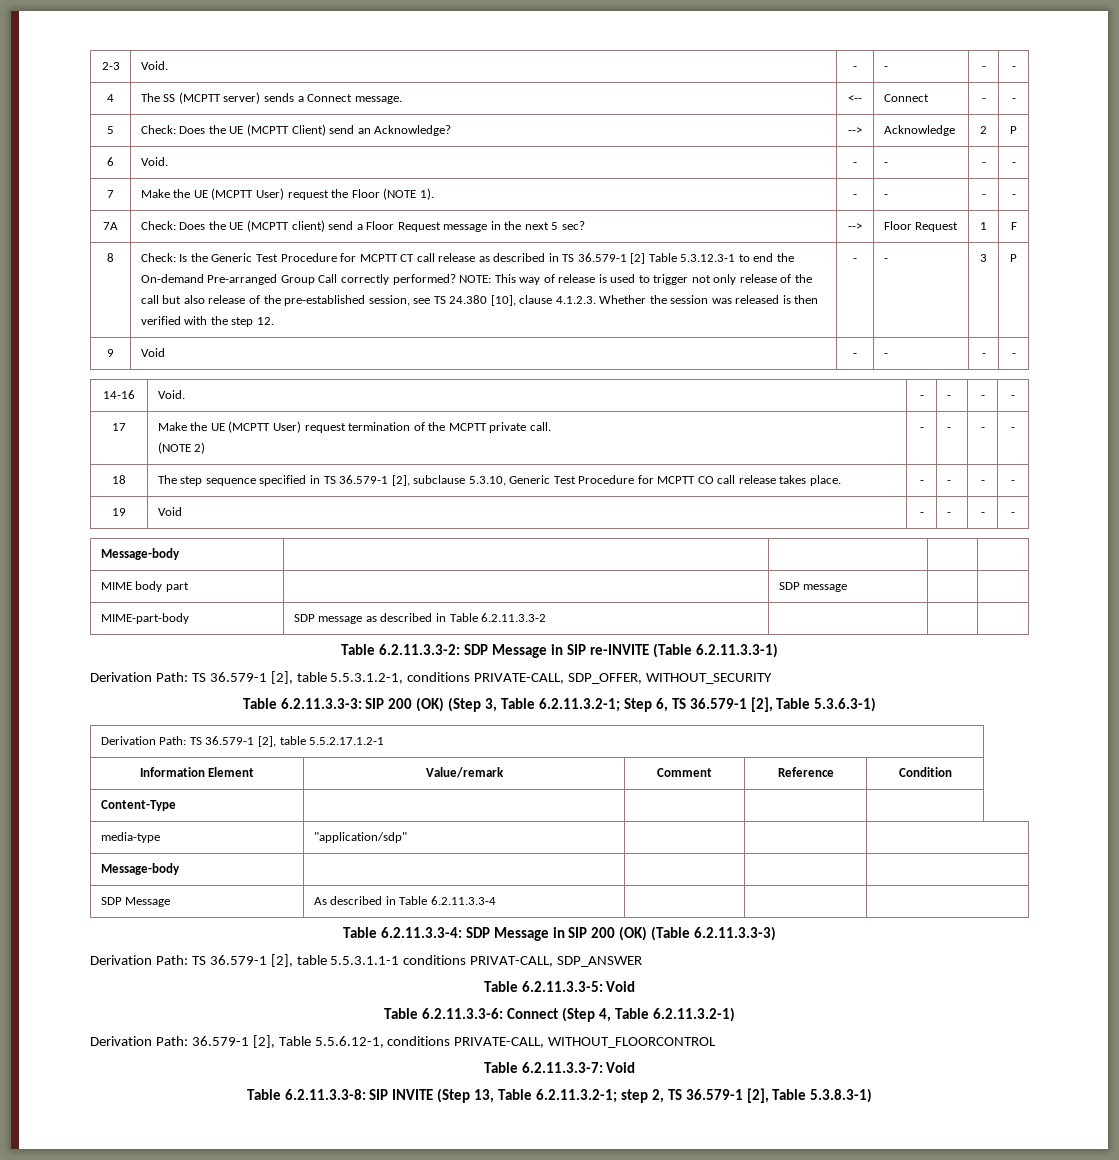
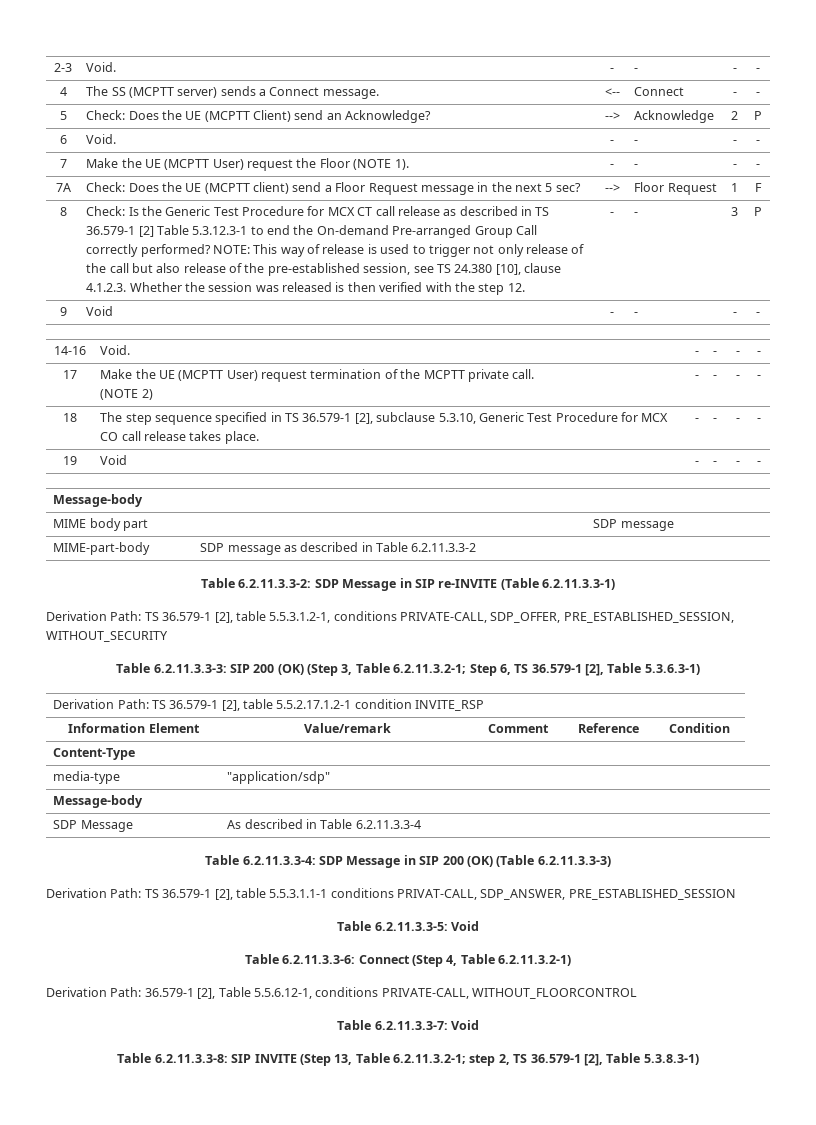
[359,254,398,262] MCPTT -> [327,207,355,216] MCX
[657,476,696,484] MCPTT -> [641,413,669,422] MCX
(643, 678) none -> [563,612,734,623] PRE_ESTABLISHED_SESSION,
(385, 741) none -> [354,699,485,711] condition INVITE_RSP
[557,956,643,967] SDP_ANSWER -> [480,889,736,900] SDP_ANSWER, PRE_ESTABLISHED_SESSION

